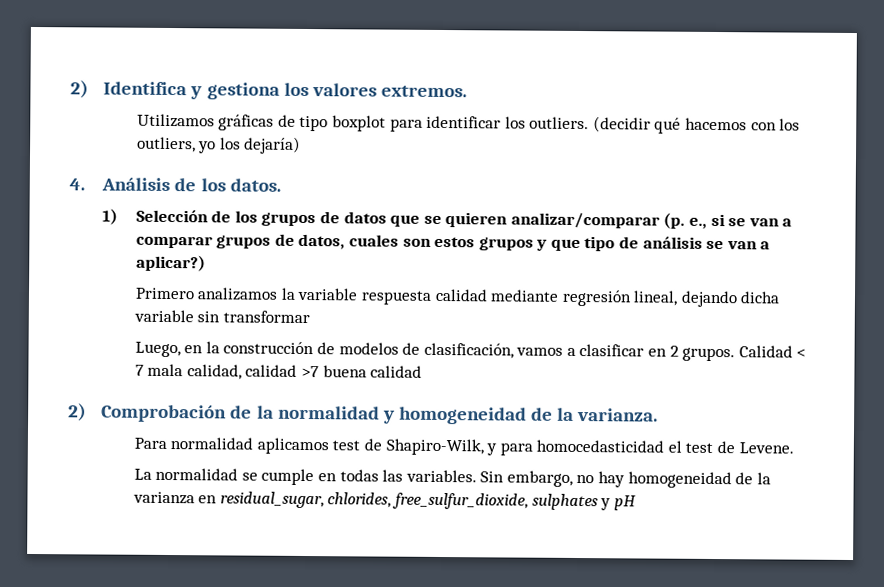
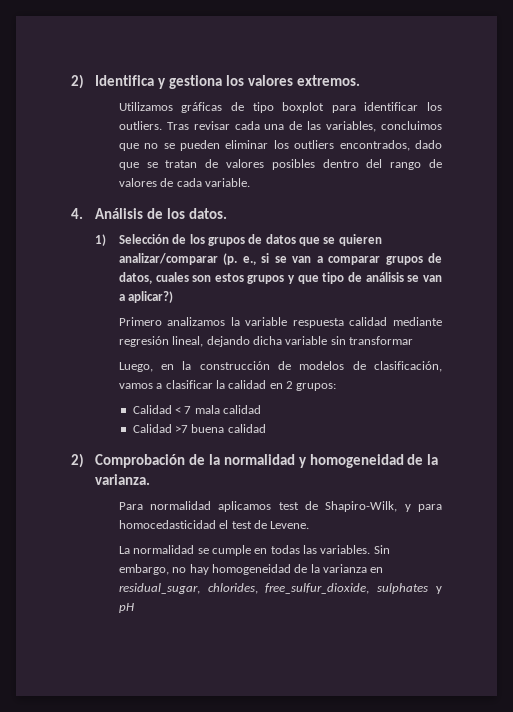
[592,116,801,134] [136,136,302,154] (decidir qué hacemos con los outliers, yo los dejaría) -> [166,121,442,132] [118,140,442,151] [118,159,443,170] [118,178,250,187] Tras revisar cada una de las variables, concluimos que no se pueden eliminar los outliers encontrados, dado que se tratan de valores posibles dentro del rango de valores de cada variable.
(645, 350) none -> [215,380,267,389] la calidad
[682,347,736,362] grupos. -> [296,383,337,391] grupos: //
[186,364,298,380] calidad, calidad -> [223,405,262,414] [132,424,172,433] calidad // Calidad

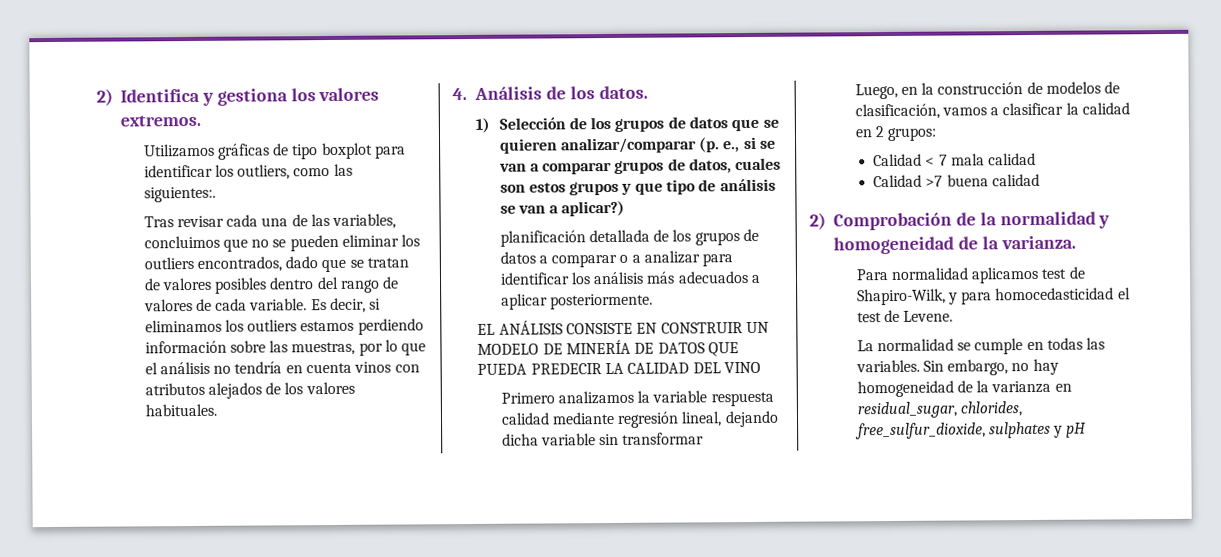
[118,121,162,130] outliers. -> [237,163,353,180] [143,186,216,203] outliers, como las siguientes:. //
(250, 182) none -> [310,297,382,314] [144,318,424,335] [144,339,427,356] [144,361,420,375] [144,381,355,399] [144,403,217,417] Es decir, si eliminamos los outliers estamos perdiendo información sobre las muestras, por lo que el análisis no tendría en cuenta vinos con atributos alejados de los valores habituales.
(174, 297) none -> [499,228,760,247] [499,250,734,268] [499,271,762,285] [500,293,653,310] [477,320,769,335] [477,339,739,357] [477,361,761,375] // planificación detallada de los grupos de datos a comparar o a analizar para identificar los análisis más adecuados a aplicar posteriormente. // EL ANÁLISIS CONSISTE EN CONSTRUIR UN MODELO DE MINERÍA DE DATOS QUE PUEDA PREDECIR LA CALIDAD DEL VINO

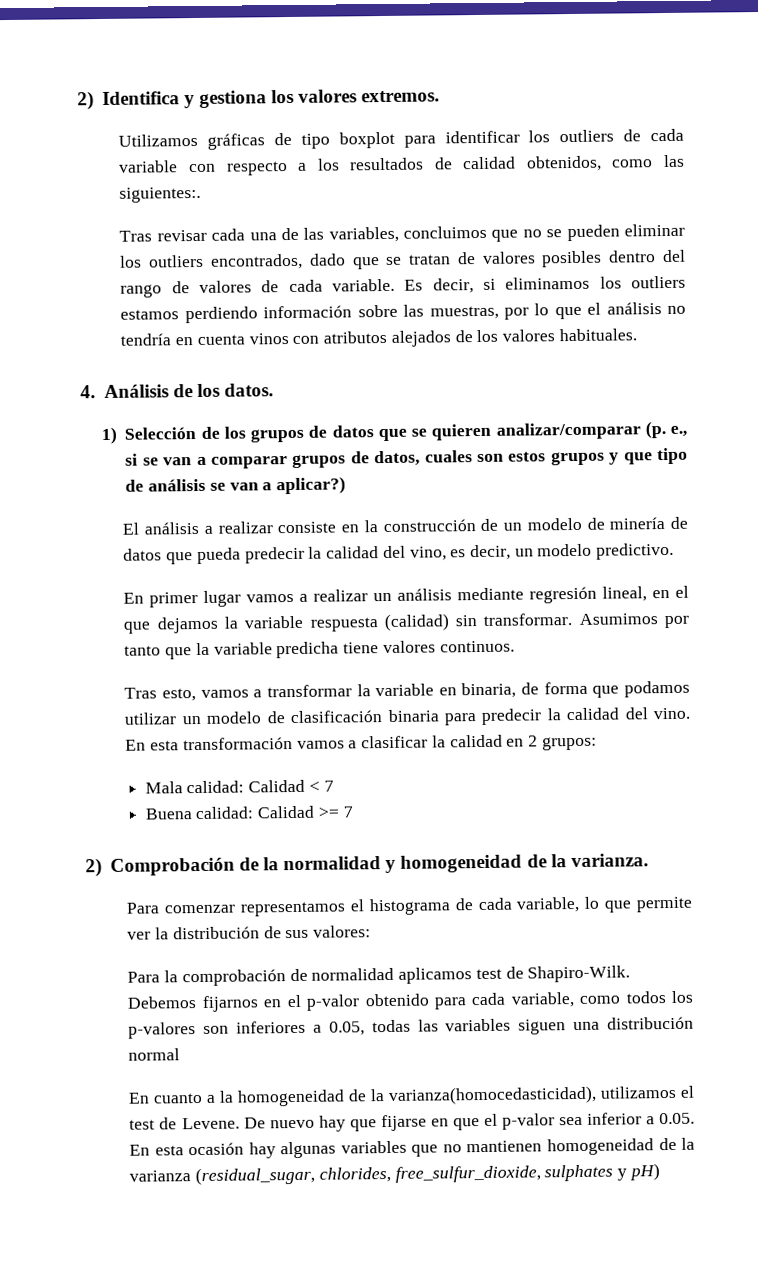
[237,164,291,180] outliers, -> [559,128,684,143] [118,155,602,176] outliers de cada variable con respecto a los resultados de calidad obtenidos,
[499,228,760,247] [499,250,734,268] [499,271,762,285] [500,293,653,310] [477,320,769,335] [477,339,739,357] [477,361,761,375] [500,390,774,407] [500,410,779,428] [501,432,705,446] [854,81,1121,100] [854,103,940,120] planificación detallada de los grupos de datos a comparar o a analizar para identificar los análisis más adecuados a aplicar posteriormente. // EL ANÁLISIS CONSISTE EN CONSTRUIR UN MODELO DE MINERÍA DE DATOS QUE PUEDA PREDECIR LA CALIDAD DEL VINO // Primero analizamos la variable respuesta calidad mediante regresión lineal, dejando dicha variable sin transformar // Luego, en la construcción de modelos de clasificación, -> [122,516,688,535] [123,542,675,565] [123,585,689,608] [123,613,689,634] [124,640,515,660] [124,680,690,702] [124,707,691,726] [125,737,293,751] El análisis a realizar consiste en la construcción de un modelo de minería de datos que pueda predecir la calidad del vino, es decir, un modelo predictivo. // En primer lugar vamos a realizar un análisis mediante regresión lineal, en el que dejamos la variable respuesta (calidad) sin transformar. Asumimos por tanto que la variable predicha tiene valores continuos. // Tras esto, vamos a transformar la variable en binaria, de forma que podamos utilizar un modelo de clasificación binaria para predecir la calidad del vino. En esta transformación
(938, 134) none -> [144,780,245,794] Mala calidad:
[951,152,1037,166] [873,173,1041,188] mala calidad // Calidad >7 buena calidad -> [144,805,353,820] // Buena calidad: Calidad >= 7
[890,266,1086,284] [856,287,1131,306] [856,309,954,323] [856,337,1106,355] [855,358,1059,376] normalidad aplicamos test de Shapiro-Wilk, y para homocedasticidad el test de Levene. // La normalidad se cumple en todas las variables. Sin embargo, no hay -> [164,896,693,917] [127,925,372,940] [127,965,631,987] [127,990,694,1012] [128,1016,694,1039] [128,1048,181,1061] [128,1085,694,1107] [129,1112,696,1132] [129,1140,543,1159] comenzar representamos el histograma de cada variable, lo que permite ver la distribución de sus valores: // Para la comprobación de normalidad aplicamos test de Shapiro-Wilk. Debemos fijarnos en el p-valor obtenido para cada variable, como todos los p-valores son inferiores a 0.05, todas las variables siguen una distribución normal // En cuanto a la homogeneidad de la varianza(homocedasticidad), utilizamos el test de Levene. De nuevo hay que fijarse en que el p-valor sea inferior a 0.05. En esta ocasión hay algunas variables que no mantienen
[1054,383,1072,392] [856,401,958,419] en residual_sugar, -> [195,1166,316,1186] (residual_sugar,
[1066,422,1088,438] pH -> [628,1163,660,1181] pH)

